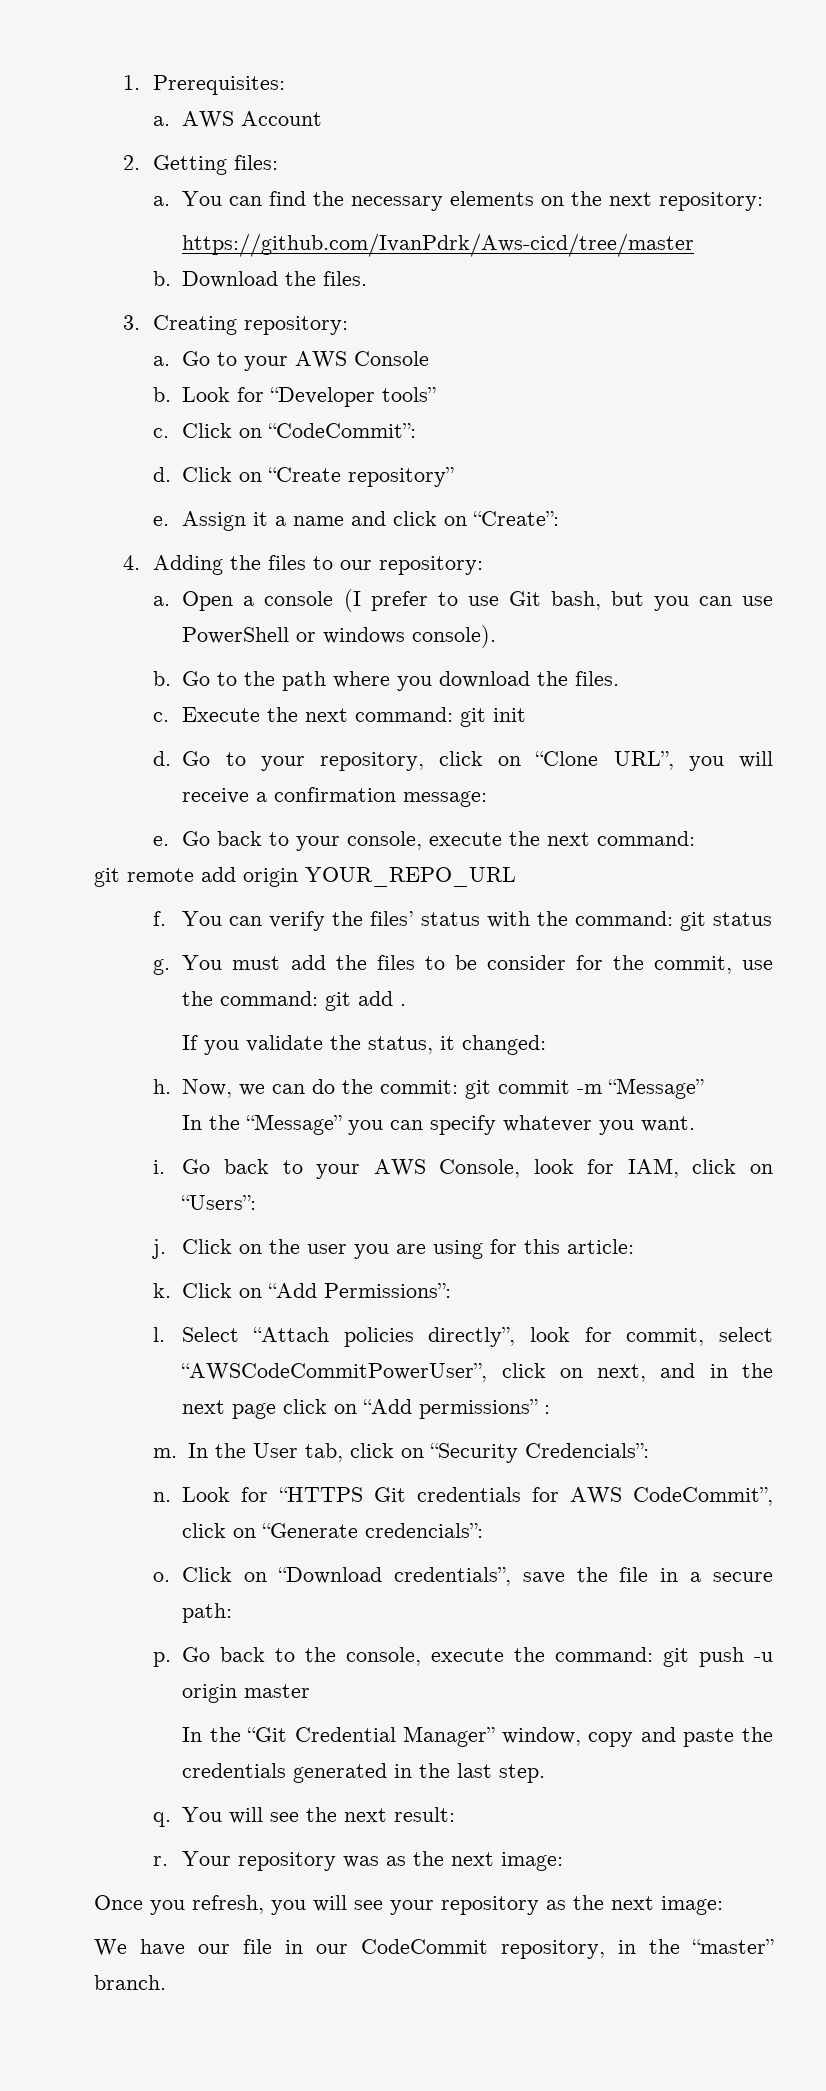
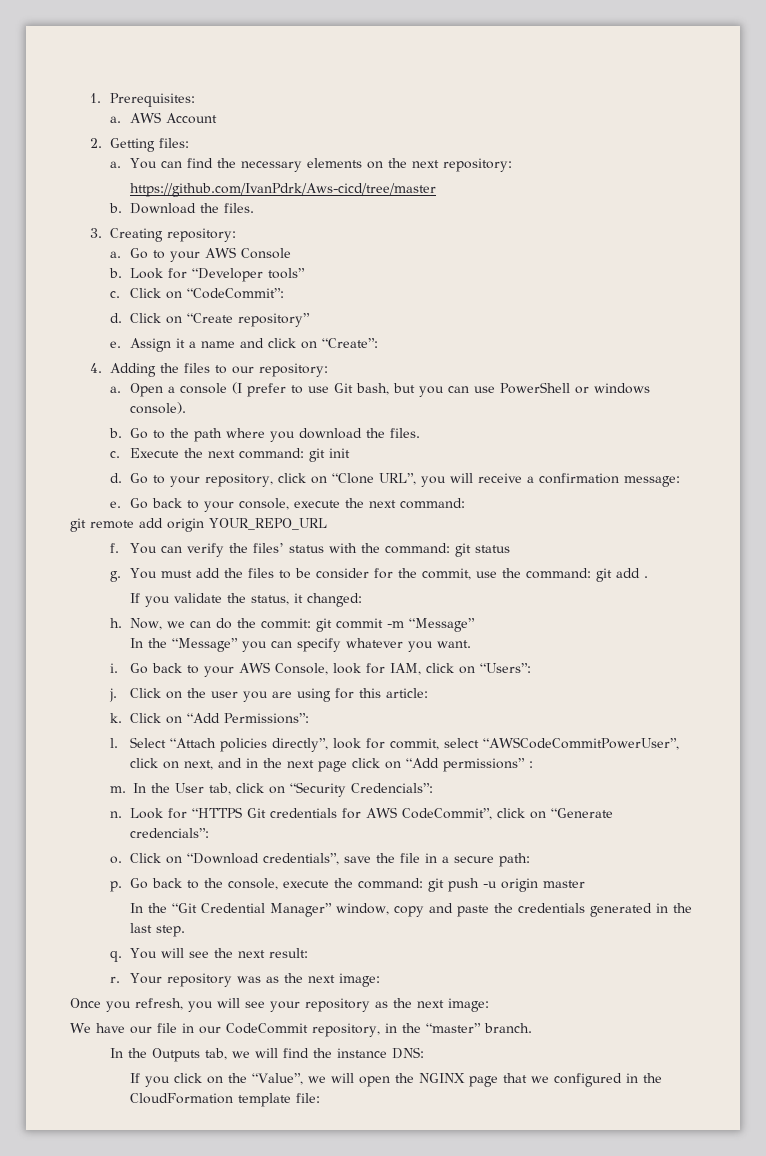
(166, 1982) none -> [109,1047,424,1062] [129,1073,662,1087] [129,1093,320,1107] // In the Outputs tab, we will find the instance DNS: // If you click on the “Value”, we will open the NGINX page that we configured in the CloudFormation template file:

